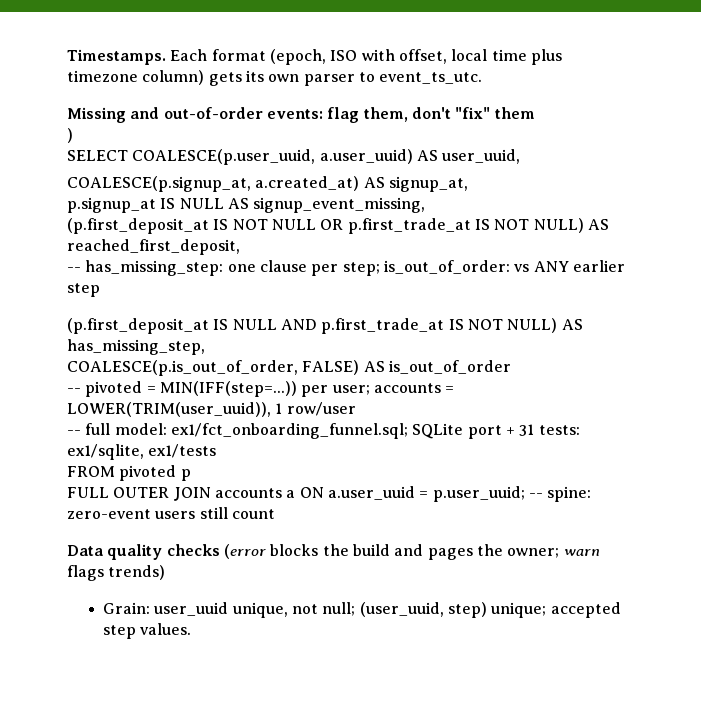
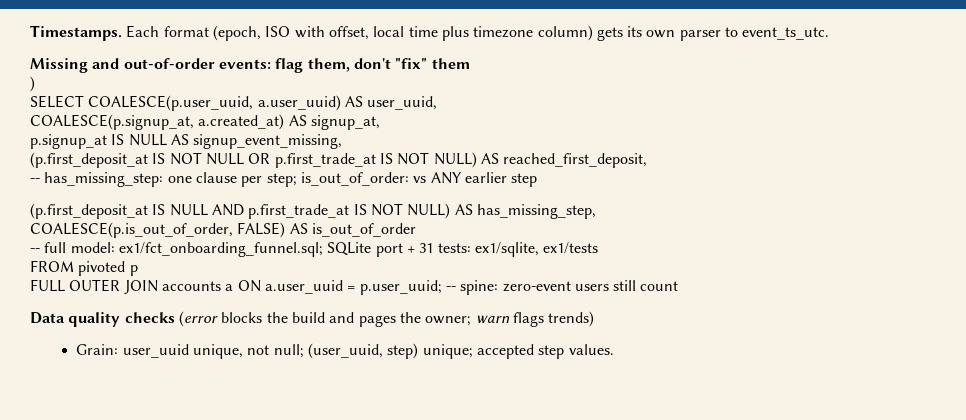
[67,381,455,397] [67,402,356,417] // -- pivoted = MIN(IFF(step=...)) per user; accounts = LOWER(TRIM(user_uuid)), 1 row/user -> (416, 230) none

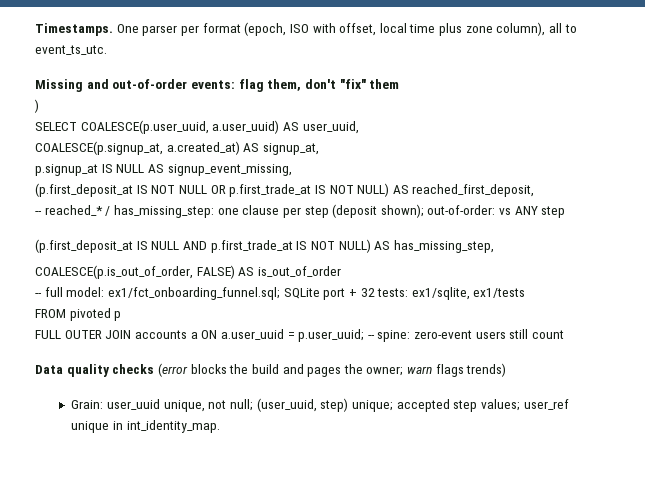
[126,25,160,38] Each -> [116,24,199,36] One parser per
[473,25,721,41] timezone column) gets its own parser -> [465,22,563,36] zone column), all
(40, 180) none -> [44,205,111,216] reached_* /
[266,172,409,187] step; is_out_of_order: -> [304,204,496,218] step (deposit shown); out-of-order:
[464,172,507,183] earlier -> (538, 210) none
[419,243,434,253] 31 -> [360,288,375,297] 32
[568,344,614,355] values. -> [480,399,569,411] [71,420,220,433] values; user_ref unique in int_identity_map.

